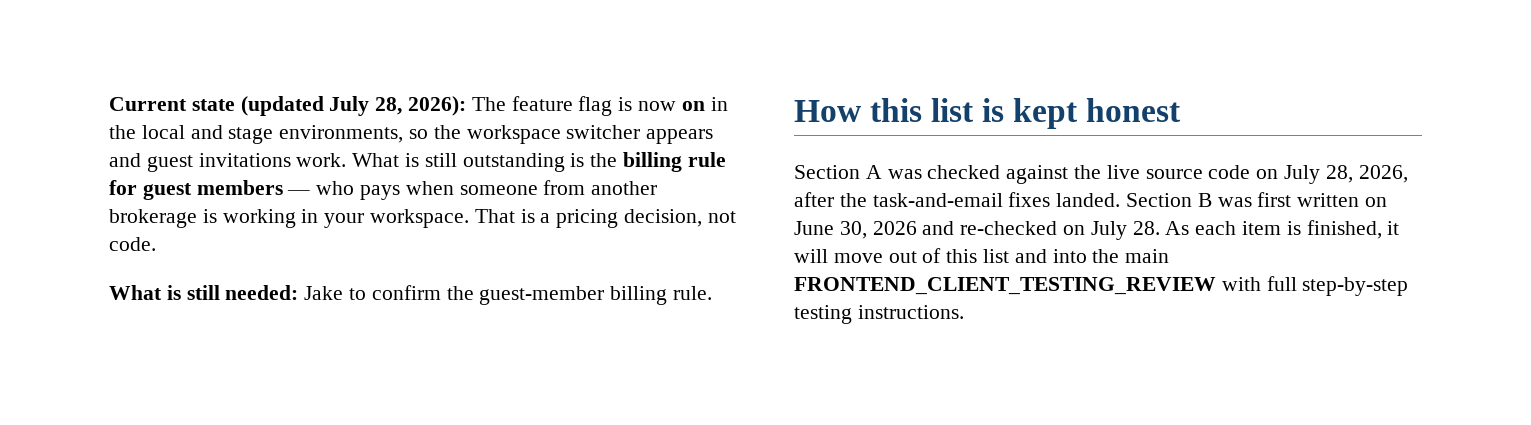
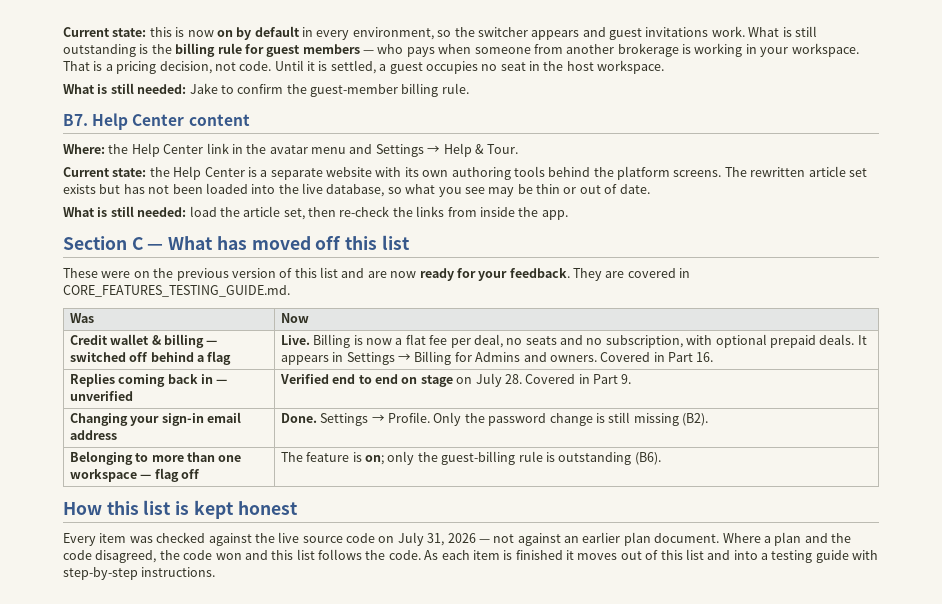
[109,96,728,116] [109,125,404,144] Current state (updated July 28, 2026): The feature flag is now on in the local and stage environments, -> [63,26,434,40] Current state: this is now on by default in every environment,
[466,125,561,144] workspace -> (475, 32) none
(156, 244) none -> [274,60,665,74] Until it is settled, a guest occupies no seat in the host workspace.
(713, 293) none -> [63,113,250,130] [63,143,519,157] [63,166,867,180] [63,183,650,197] [63,206,568,220] [63,235,410,250] [63,267,691,281] [63,285,290,297] [69,313,94,323] [280,313,309,323] [69,334,218,348] [69,351,232,365] [280,334,867,348] [280,351,714,365] [69,373,228,387] [69,391,133,401] [279,373,632,387] [69,412,242,426] [69,430,117,440] [280,412,709,426] [69,451,242,465] [69,468,201,482] [280,451,661,465] // B7. Help Center content // Where: the Help Center link in the avatar menu and Settings → Help & Tour. // Current state: the Help Center is a separate website with its own authoring tools behind the platform screens. The rewritten article set exists but has not been loaded into the live database, so what you see may be thin or out of date. // What is still needed: load the article set, then re-check the links from inside the app. // Section C — What has moved off this list // These were on the previous version of this list and are now ready for your feedback. They are covered in CORE_FEATURES_TESTING_GUIDE.md. // Was | Now // Credit wallet & billing — switched off behind a flag | Live. Billing is now a flat fee per deal, no seats and no subscription, with optional prepaid deals. It appears in Settings → Billing for Admins and owners. Covered in Part 16. // Replies coming back in — unverified | Verified end to end on stage on July 28. Covered in Part 9. // Changing your sign-in email address | Done. Settings → Profile. Only the password change is still missing (B2). // Belonging to more than one workspace — flag off | The feature is on; only the guest-billing rule is outstanding (B6).
[794,165,882,179] Section A -> [63,533,127,546] Every item
[1325,165,1408,183] [794,192,1388,207] [794,220,1400,240] [794,249,883,263] 28, 2026, after the task-and-email fixes landed. Section B was first written on June 30, 2026 and re-checked on July 28. As each item is finished, it will move -> [427,532,851,546] [63,549,618,563] 31, 2026 — not against an earlier plan document. Where a plan and the code disagreed, the code won and this list follows the code. As each item is finished it moves
[1092,249,1170,263] [794,276,1409,296] [794,305,852,324] the main FRONTEND_CLIENT_TESTING_REVIEW with full step-by-step testing -> [761,550,879,563] [63,567,138,580] a testing guide with step-by-step

